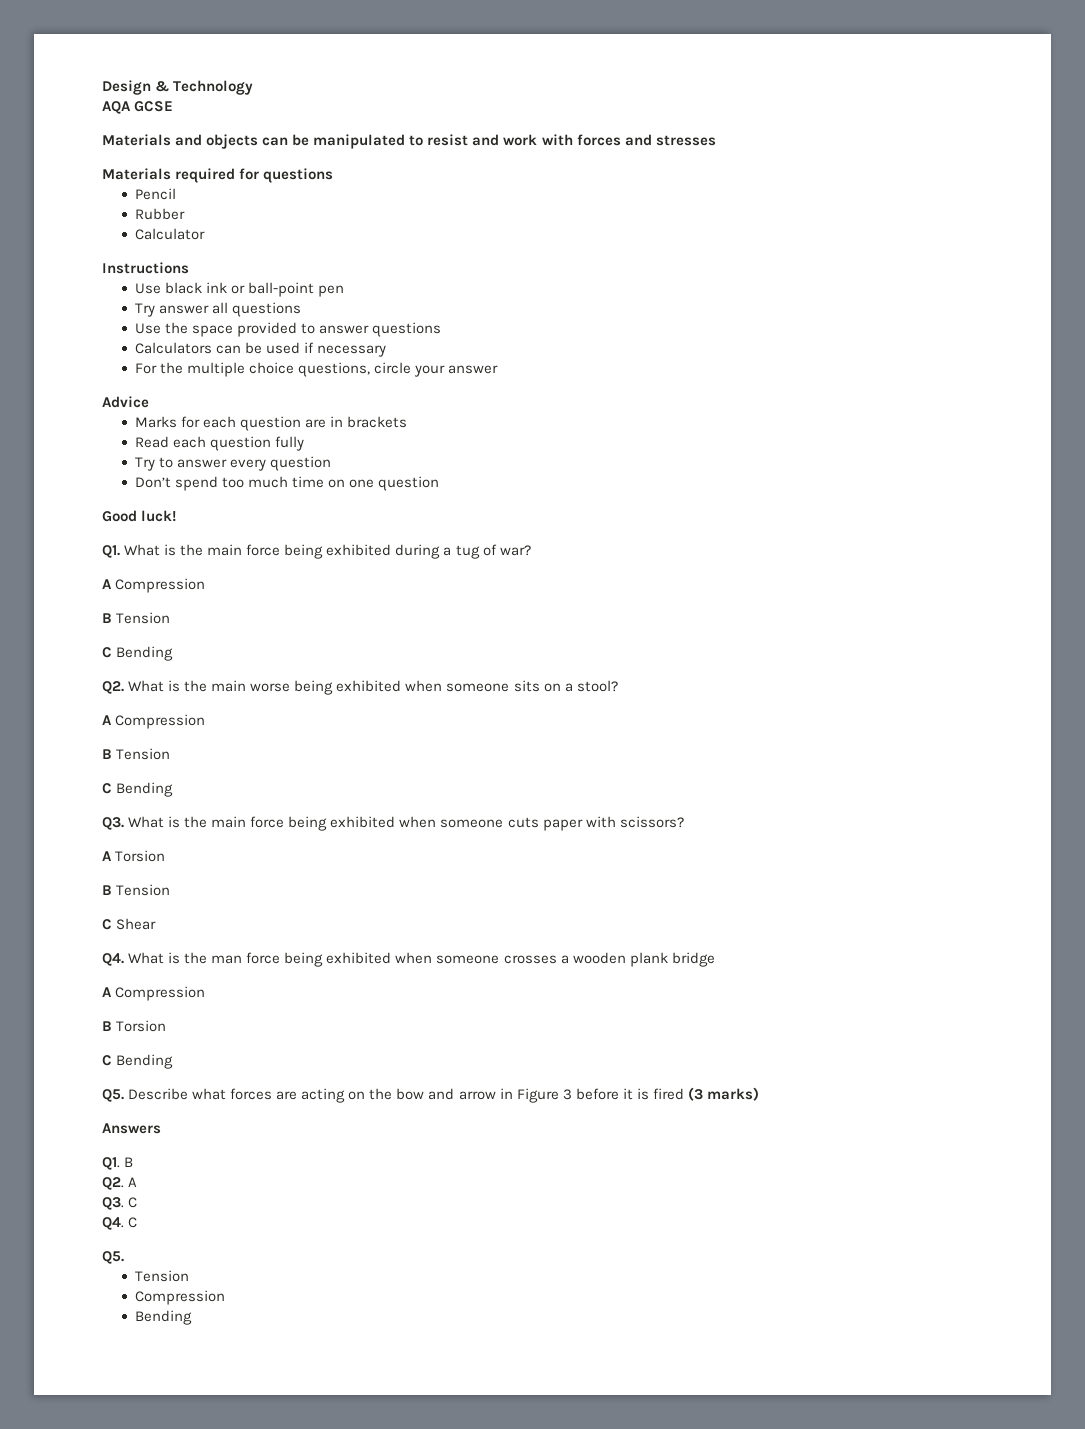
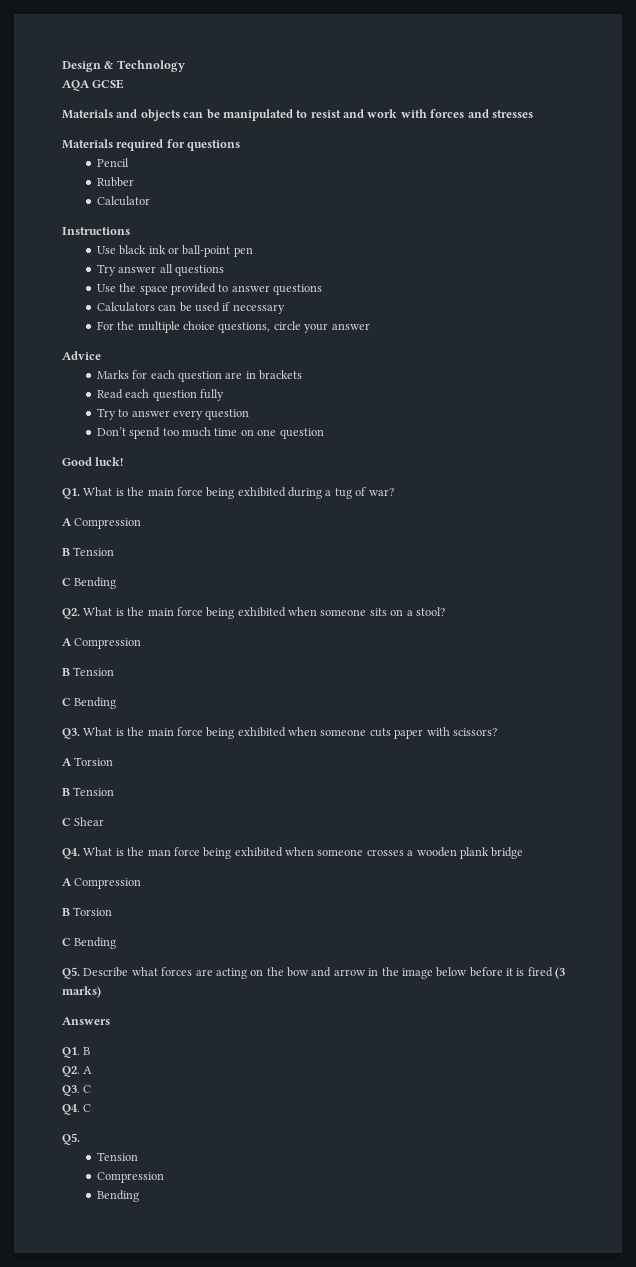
[250,683,291,692] worse -> [176,607,203,616] force
[516,1088,572,1103] Figure 3 -> [381,967,468,979] the image below

